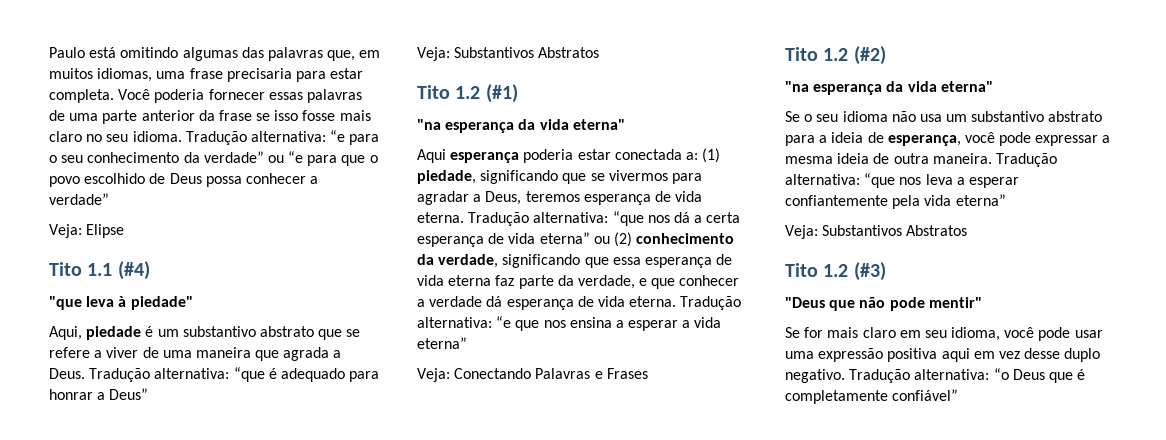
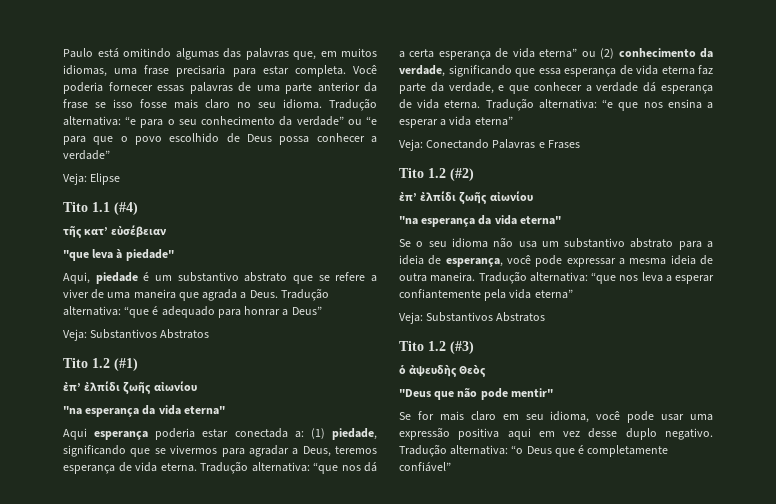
(150, 270) none -> [63,225,168,238] // τῆς κατ’ εὐσέβειαν
(518, 93) none -> [63,381,197,394] // ἐπ’ ἐλπίδι ζωῆς αἰωνίου
(886, 55) none -> [399,191,533,204] // ἐπ’ ἐλπίδι ζωῆς αἰωνίου
(886, 271) none -> [399,365,487,377] // ὁ ἀψευδὴς Θεὸς

